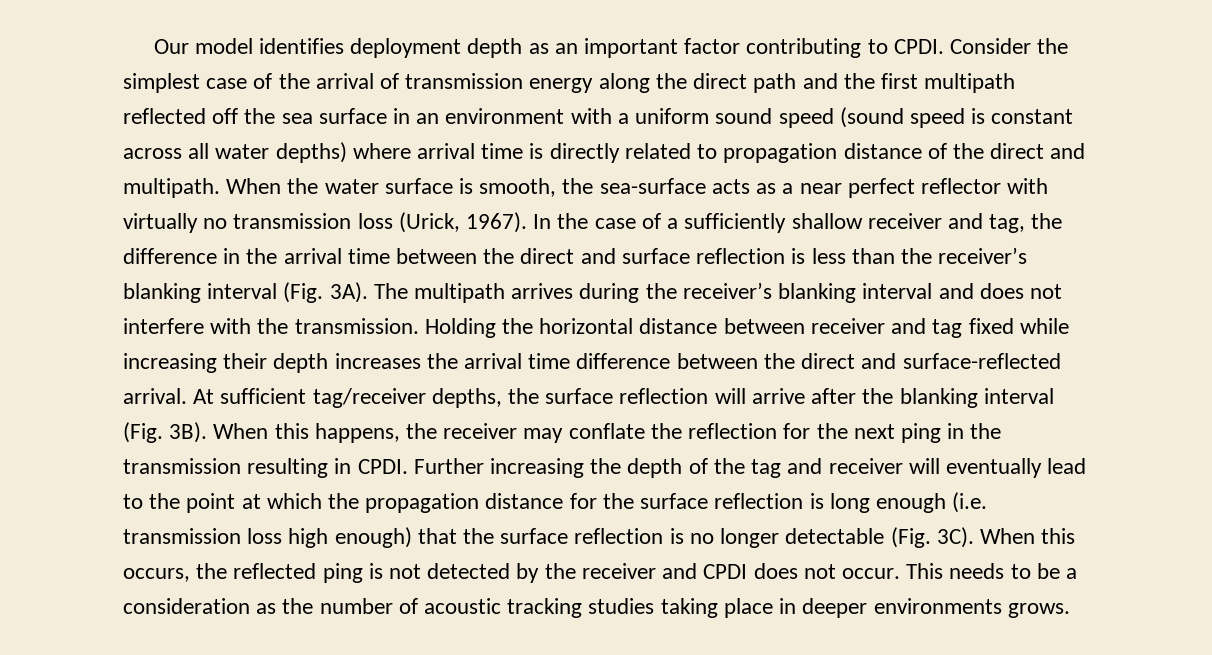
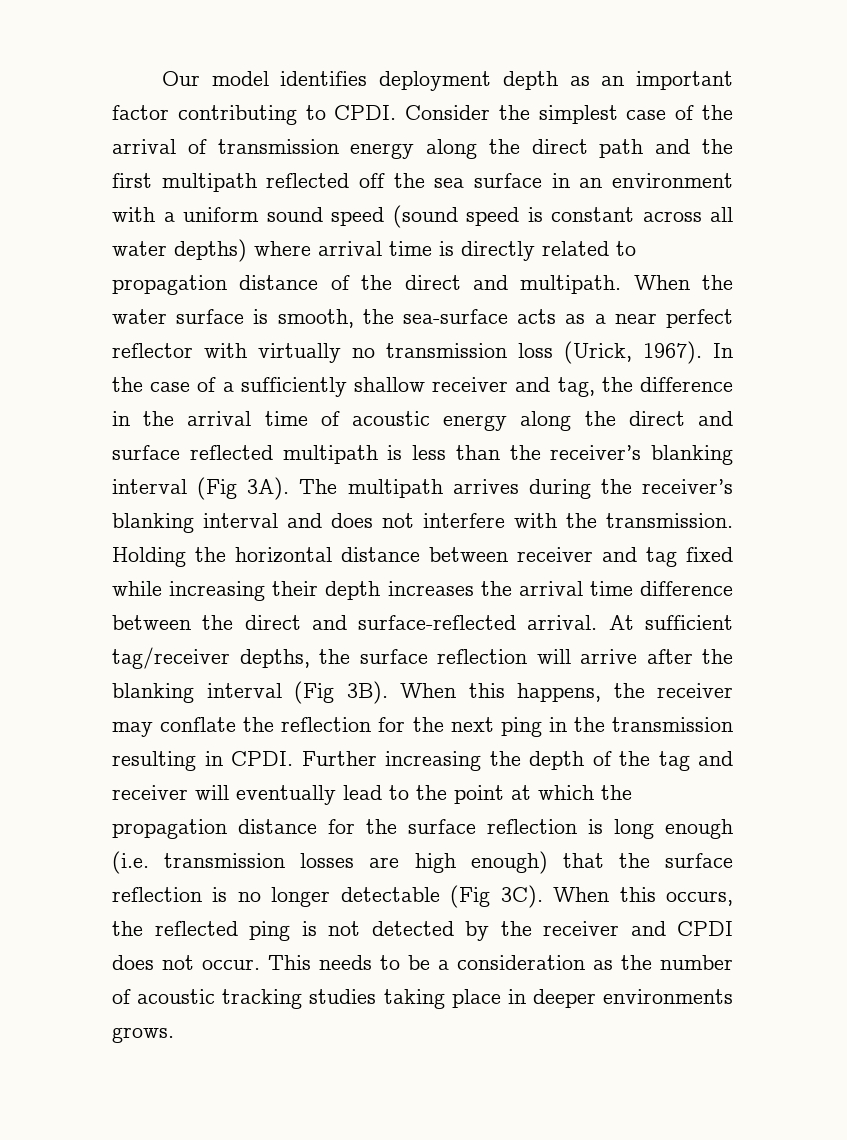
[396,248,478,264] between -> [320,411,572,431] of acoustic energy along
[696,248,786,264] reflection -> [189,445,378,464] reflected multipath
[283,282,324,303] (Fig. -> [197,477,238,500] (Fig
[123,422,163,443] (Fig. -> [294,681,334,704] (Fig
[247,528,283,544] loss -> [300,853,400,868] losses are
[890,527,931,548] (Fig. -> [450,885,491,908] (Fig

